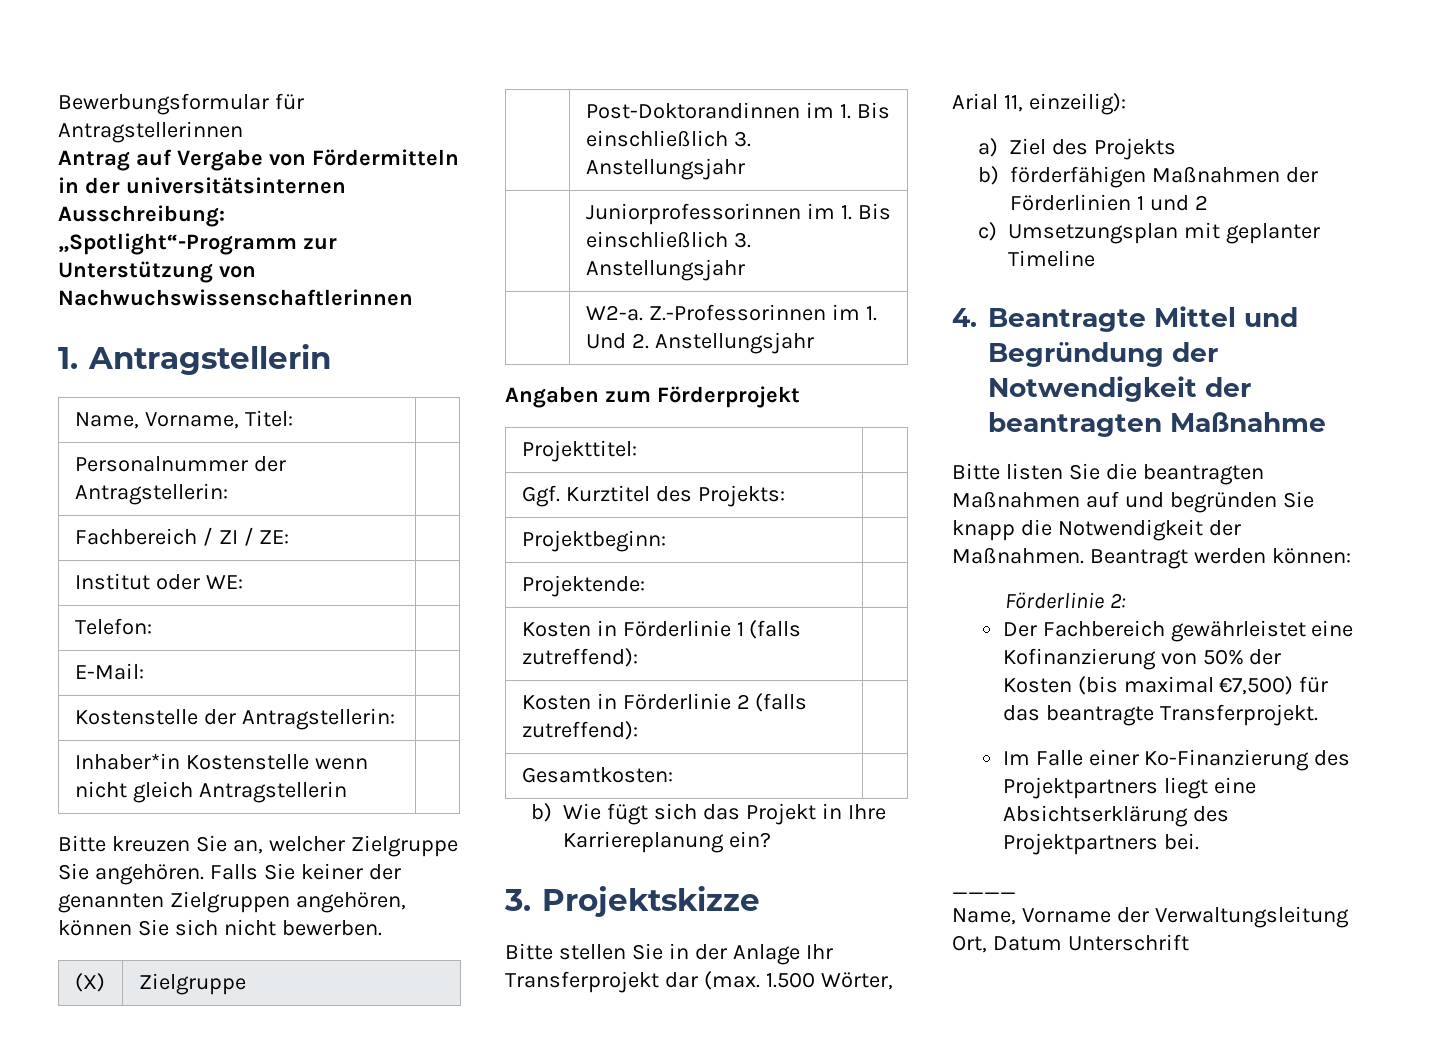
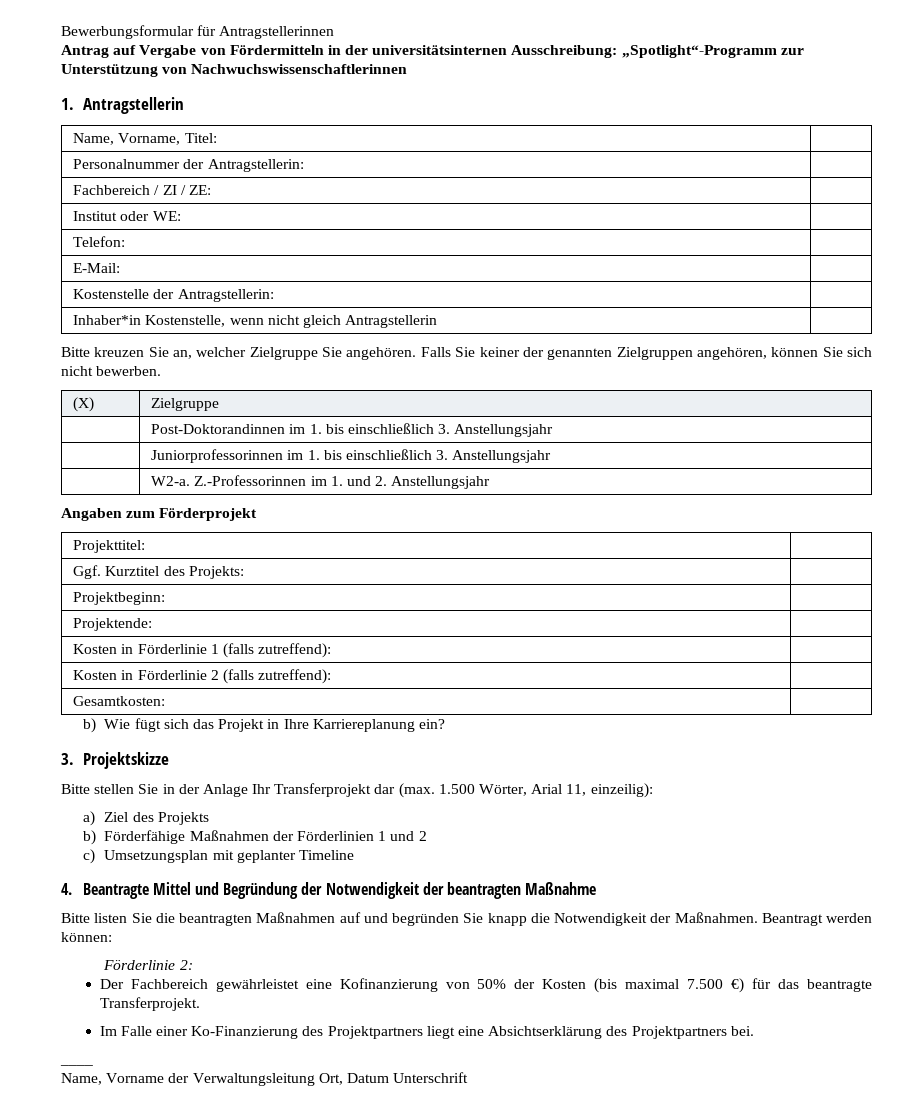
[185,754,309,770] Kostenstelle -> [145,315,226,327] Kostenstelle,
[856,102,890,119] Bis -> [325,424,344,434] bis
[857,203,891,220] Bis -> [323,450,342,460] bis
[585,333,626,349] Und -> [346,476,371,486] und
[1010,166,1147,188] förderfähigen -> [104,830,186,844] Förderfähige
[1219,676,1294,695] €7,500) -> [687,978,745,993] 7.500 €)

